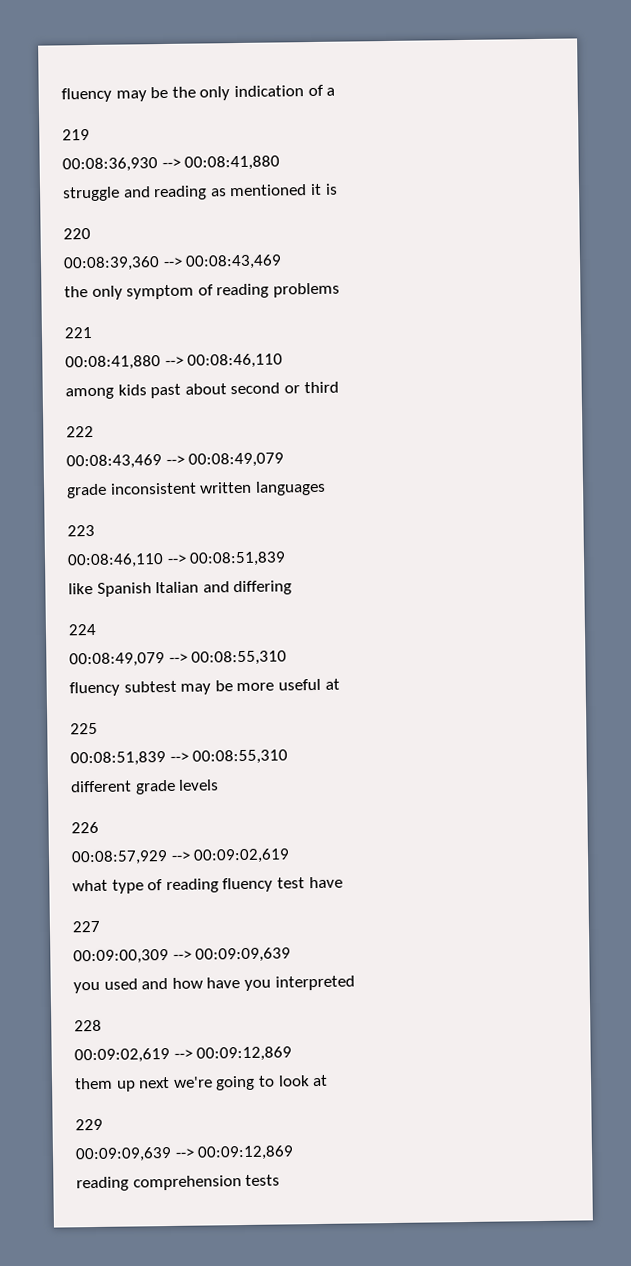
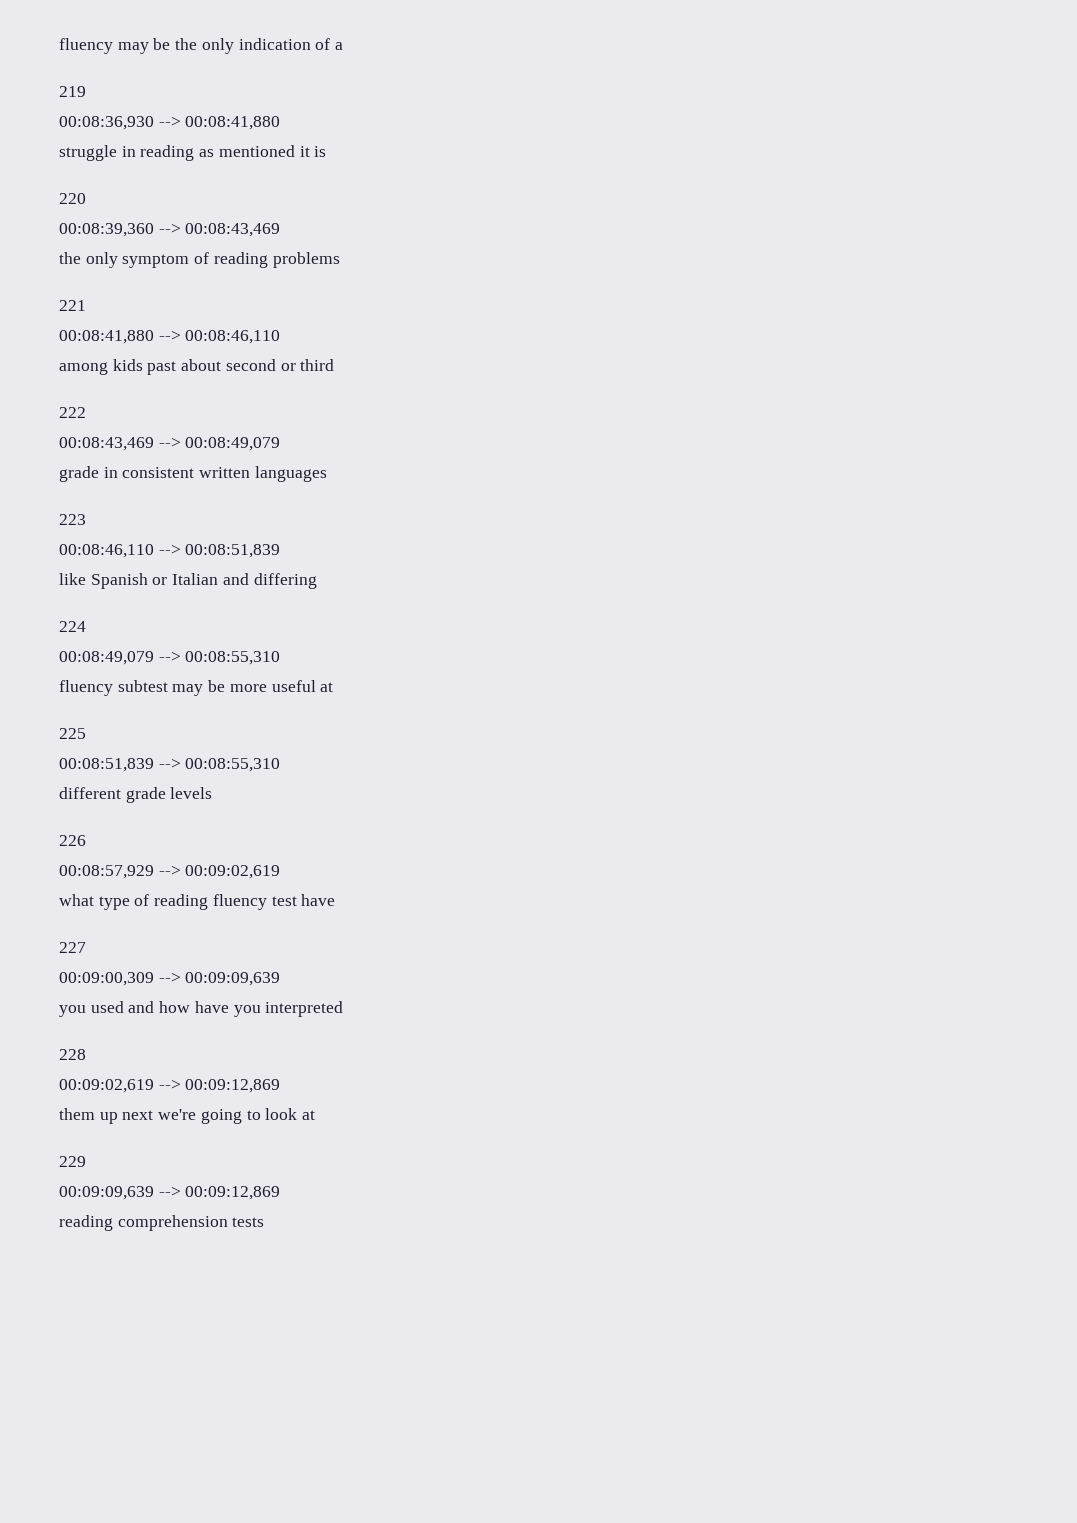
[122,186,151,198] and -> [121,146,136,157] in
[109,482,197,495] inconsistent -> [103,467,195,478] in consistent
(152, 589) none -> [152,577,168,585] or

